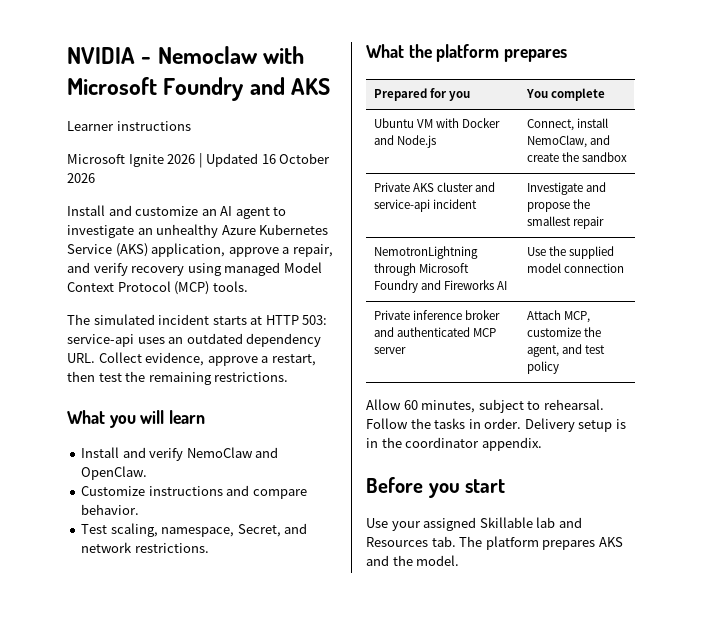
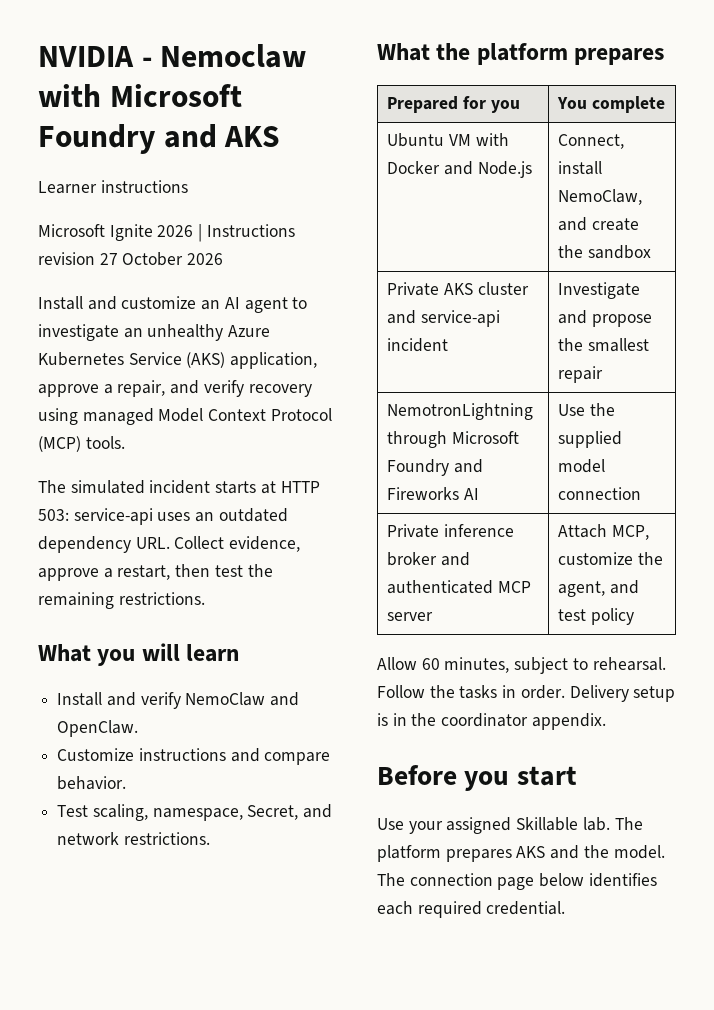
[206,153,276,167] Updated 16 -> [206,224,295,237] [38,252,118,265] Instructions revision 27
[536,517,582,528] [366,536,456,547] lab and Resources tab. -> [582,817,610,831] lab.
(460, 560) none -> [377,873,657,890] [377,901,566,918] The connection page below identifies each required credential.

